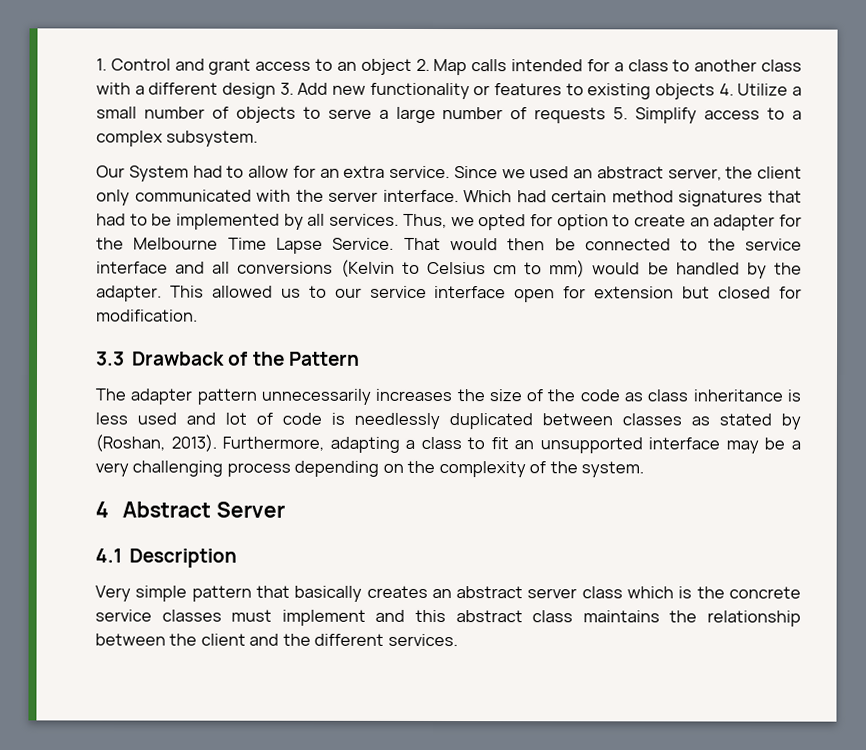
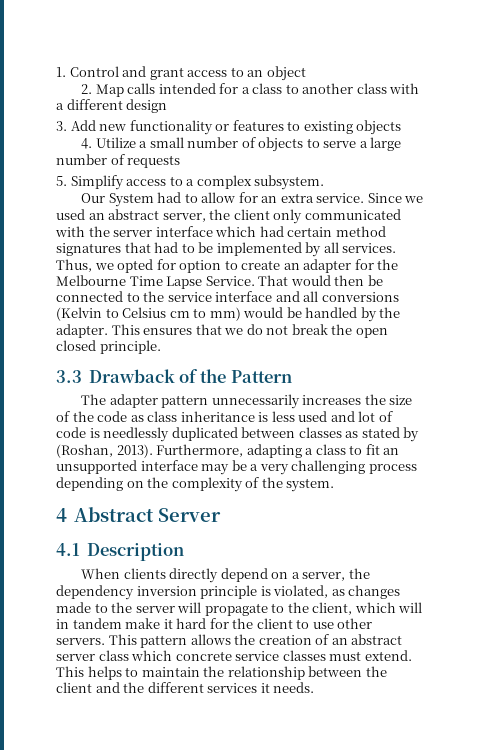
(412, 66) none -> (306, 73) //
(276, 90) none -> (168, 106) //
(716, 91) none -> (402, 127) //
(607, 115) none -> (181, 161) //
[382,189,513,203] interface. Which -> [155,226,257,237] interface which
[211,285,802,303] [96,309,198,322] allowed us to our service interface open for extension but closed for modification. -> [143,324,388,338] [56,340,161,354] ensures that we do not break the open closed principle.
[95,585,428,602] Very simple pattern that basically creates -> [81,568,370,583] [56,585,401,600] [56,602,423,616] [56,618,373,629] [56,634,330,648] When clients directly depend on a server, the dependency inversion principle is violated, as changes made to the server will propagate to the client, which will in tandem make it hard for the client to use other servers. This pattern allows the creation of
[678,586,725,599] is the -> (173, 655) none
[281,609,660,626] implement and this abstract class maintains -> [364,650,412,661] [56,666,200,680] extend. This helps to maintain
[387,633,458,647] services. -> [207,682,315,693] services it needs.

